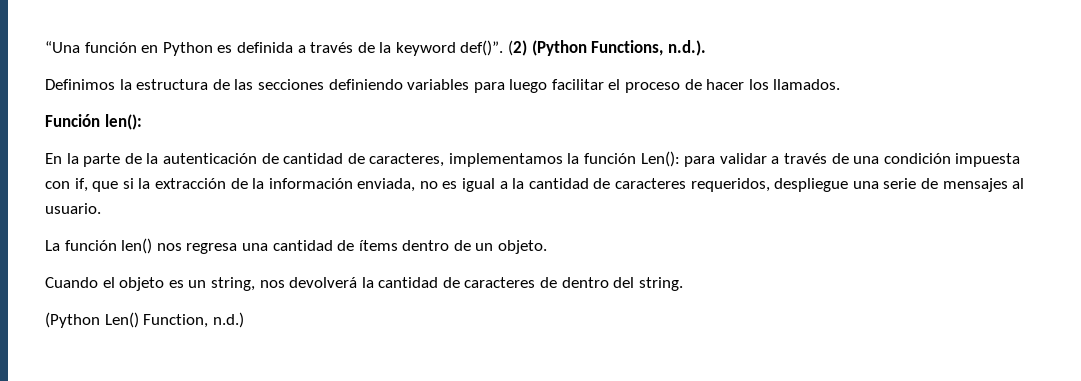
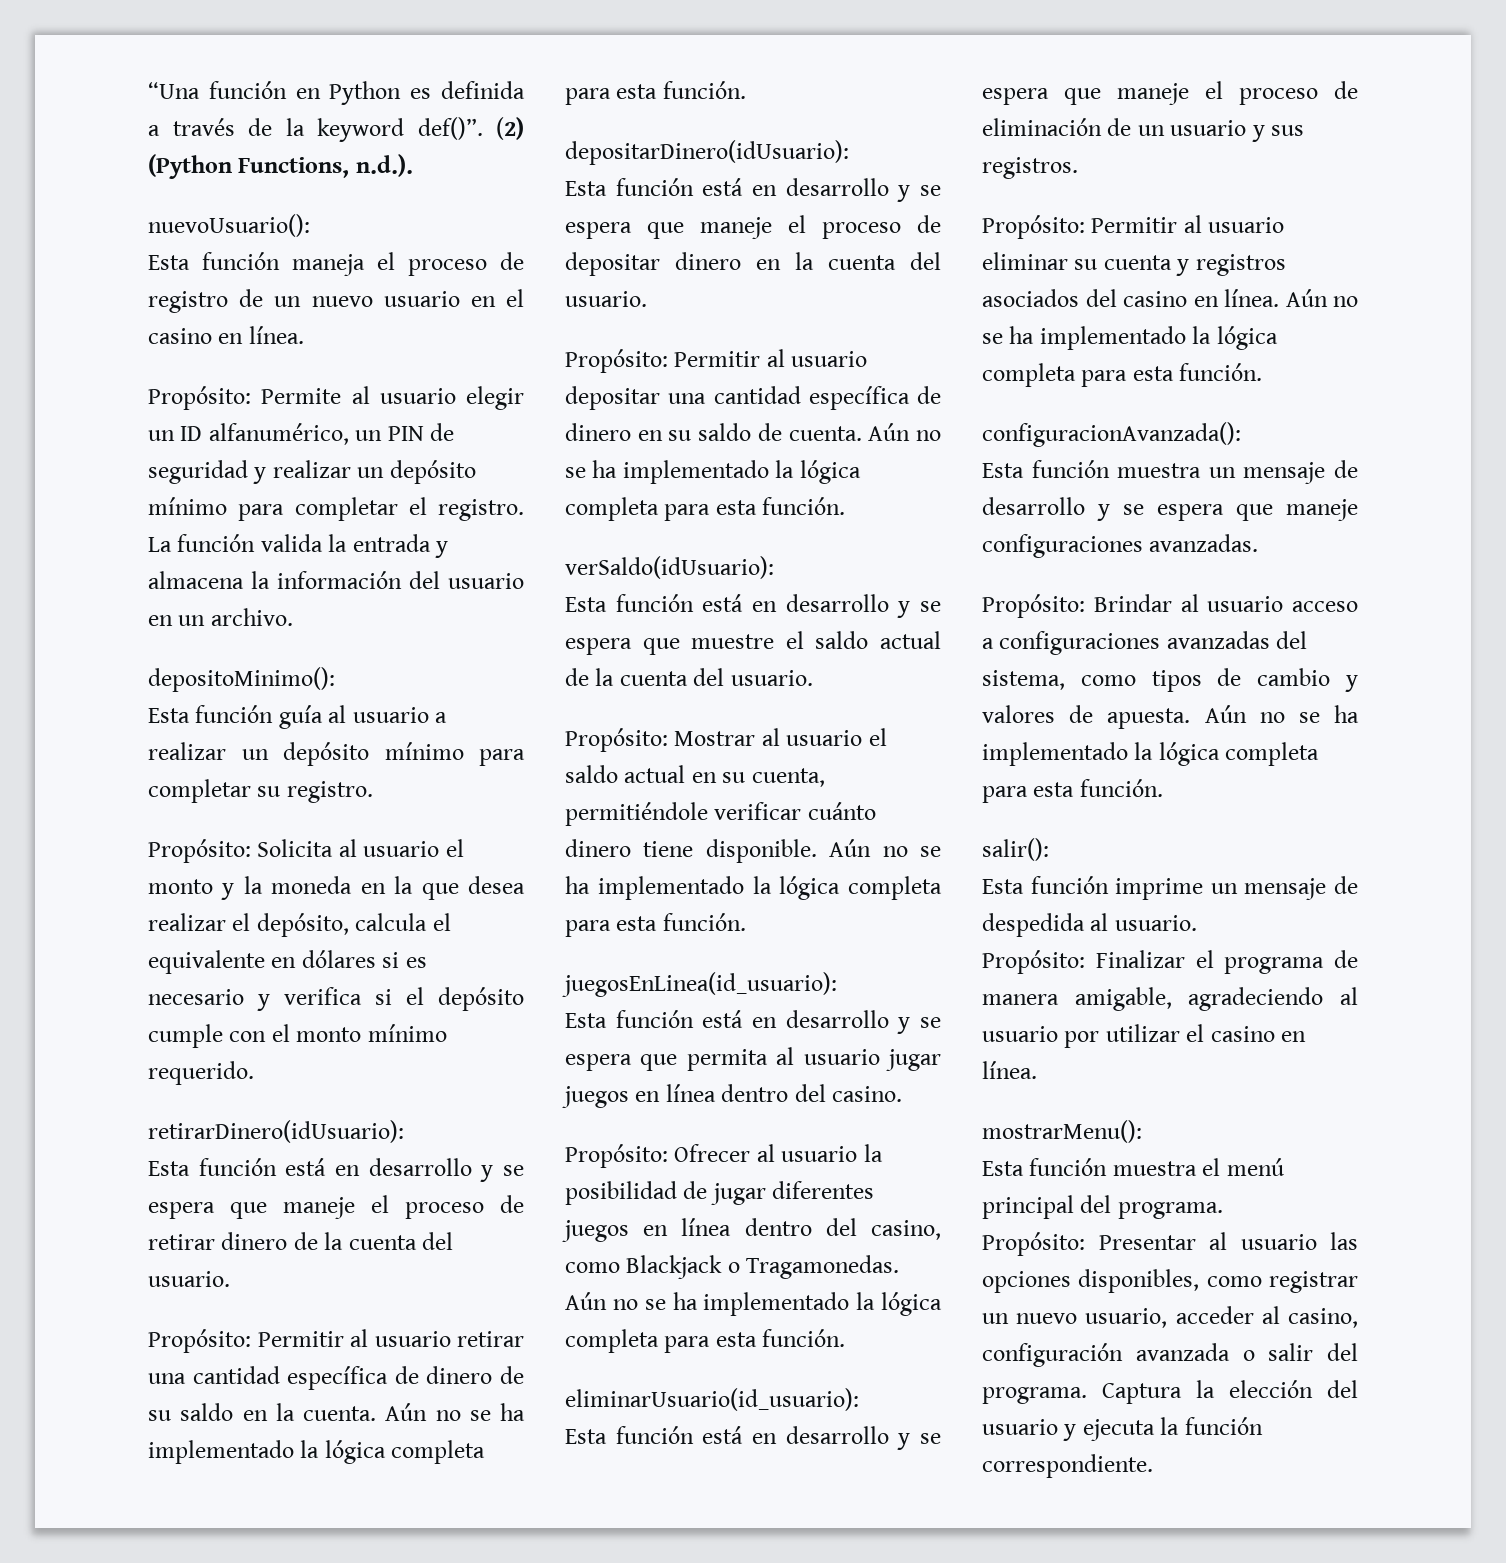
[45,79,841,93] [45,114,142,130] [45,151,1021,167] [45,178,1025,192] [45,203,101,214] [45,238,548,254] [45,277,683,291] [45,312,244,328] Definimos la estructura de las secciones definiendo variables para luego facilitar el proceso de hacer los llamados. // Función len(): // En la parte de la autenticación de cantidad de caracteres, implementamos la función Len(): para validar a través de una condición impuesta con if, que si la extracción de la información enviada, no es igual a la cantidad de caracteres requeridos, despliegue una serie de mensajes al usuario. // La función len() nos regresa una cantidad de ítems dentro de un objeto. // Cuando el objeto es un string, nos devolverá la cantidad de caracteres de dentro del string. // (Python Len() Function, n.d.) -> [148,214,310,237] [148,252,524,276] [148,289,524,313] [148,326,304,344] [148,386,524,410] [148,423,455,445] [148,460,476,484] [148,497,524,521] [148,534,449,558] [148,571,524,589] [148,608,293,626] [148,667,335,692] [148,705,448,729] [148,742,525,766] [148,779,373,803] [148,839,464,863] [148,876,525,900] [148,913,451,937] [148,950,427,974] [148,987,524,1011] [148,1024,447,1048] [148,1061,254,1085] [148,1120,404,1143] [148,1158,524,1182] [148,1195,524,1219] [148,1232,454,1250] [148,1271,230,1287] [148,1329,524,1353] [148,1366,524,1390] [148,1403,525,1421] [148,1440,486,1464] [565,81,746,105] [565,140,849,165] [565,178,941,202] [565,215,941,239] [565,252,941,276] [565,291,647,307] [565,349,868,373] [565,386,941,410] [565,423,941,441] [565,460,861,484] [565,497,846,521] [565,556,774,579] [565,594,941,618] [565,631,941,655] [565,668,813,686] [565,728,887,752] [565,765,825,787] [565,802,876,826] [565,839,941,863] [565,876,942,900] [565,913,746,937] [562,972,837,997] [565,1010,941,1034] [565,1047,941,1071] [562,1084,903,1108] [565,1144,883,1168] [565,1181,875,1205] [562,1218,941,1242] [565,1255,900,1279] [565,1292,942,1316] [565,1329,846,1353] [565,1388,859,1411] [565,1426,941,1450] [982,81,1358,105] [982,118,1305,142] [982,157,1078,179] [982,215,1285,239] [982,252,1286,276] [982,289,1358,307] [982,326,1278,350] [982,363,1263,387] [982,422,1241,447] [982,460,1358,484] [982,497,1358,521] [982,534,1259,558] [982,594,1358,618] [982,631,1308,655] [982,668,1358,692] [982,705,1359,729] [982,742,1320,766] [982,779,1163,803] [982,838,1049,861] [982,876,1358,900] [982,913,1197,937] [982,950,1358,974] [982,987,1358,1011] [982,1024,1307,1048] [982,1061,1037,1079] [982,1120,1142,1143] [982,1158,1284,1176] [982,1195,1223,1219] [982,1232,1358,1256] [982,1269,1358,1293] [982,1306,1358,1328] [982,1343,1358,1367] [982,1380,1358,1404] [982,1417,1263,1441] [982,1454,1153,1478] nuevoUsuario(): // Esta función maneja el proceso de registro de un nuevo usuario en el casino en línea. // Propósito: Permite al usuario elegir un ID alfanumérico, un PIN de seguridad y realizar un depósito mínimo para completar el registro. La función valida la entrada y almacena la información del usuario en un archivo. // depositoMinimo(): // Esta función guía al usuario a realizar un depósito mínimo para completar su registro. // Propósito: Solicita al usuario el monto y la moneda en la que desea realizar el depósito, calcula el equivalente en dólares si es necesario y verifica si el depósito cumple con el monto mínimo requerido. // retirarDinero(idUsuario): // Esta función está en desarrollo y se espera que maneje el proceso de retirar dinero de la cuenta del usuario. // Propósito: Permitir al usuario retirar una cantidad específica de dinero de su saldo en la cuenta. Aún no se ha implementado la lógica completa para esta función. // depositarDinero(idUsuario): // Esta función está en desarrollo y se espera que maneje el proceso de depositar dinero en la cuenta del usuario. // Propósito: Permitir al usuario depositar una cantidad específica de dinero en su saldo de cuenta. Aún no se ha implementado la lógica completa para esta función. // verSaldo(idUsuario): // Esta función está en desarrollo y se espera que muestre el saldo actual de la cuenta del usuario. // Propósito: Mostrar al usuario el saldo actual en su cuenta, permitiéndole verificar cuánto dinero tiene disponible. Aún no se ha implementado la lógica completa para esta función. // juegosEnLinea(id_usuario): // Esta función está en desarrollo y se espera que permita al usuario jugar juegos en línea dentro del casino. // Propósito: Ofrecer al usuario la posibilidad de jugar diferentes juegos en línea dentro del casino, como Blackjack o Tragamonedas. Aún no se ha implementado la lógica completa para esta función. // eliminarUsuario(id_usuario): // Esta función está en desarrollo y se espera que maneje el proceso de eliminación de un usuario y sus registros. // Propósito: Permitir al usuario eliminar su cuenta y registros asociados del casino en línea. Aún no se ha implementado la lógica completa para esta función. // configuracionAvanzada(): // Esta función muestra un mensaje de desarrollo y se espera que maneje configuraciones avanzadas. // Propósito: Brindar al usuario acceso a configuraciones avanzadas del sistema, como tipos de cambio y valores de apuesta. Aún no se ha implementado la lógica completa para esta función. // salir(): // Esta función imprime un mensaje de despedida al usuario. // Propósito: Finalizar el programa de manera amigable, agradeciendo al usuario por utilizar el casino en línea. // mostrarMenu(): // Esta función muestra el menú principal del programa. // Propósito: Presentar al usuario las opciones disponibles, como registrar un nuevo usuario, acceder al casino, configuración avanzada o salir del programa. Captura la elección del usuario y ejecuta la función correspondiente.

